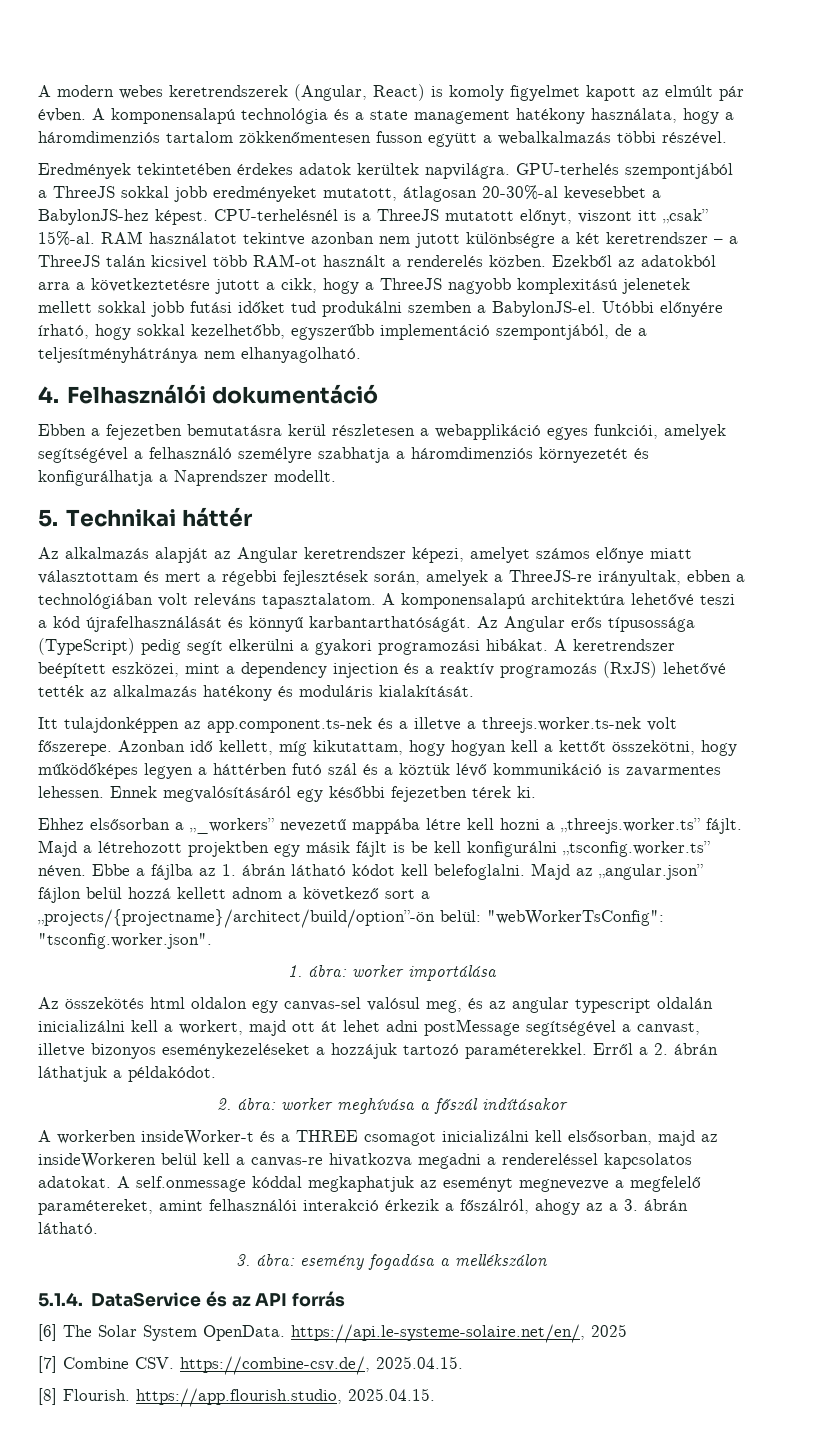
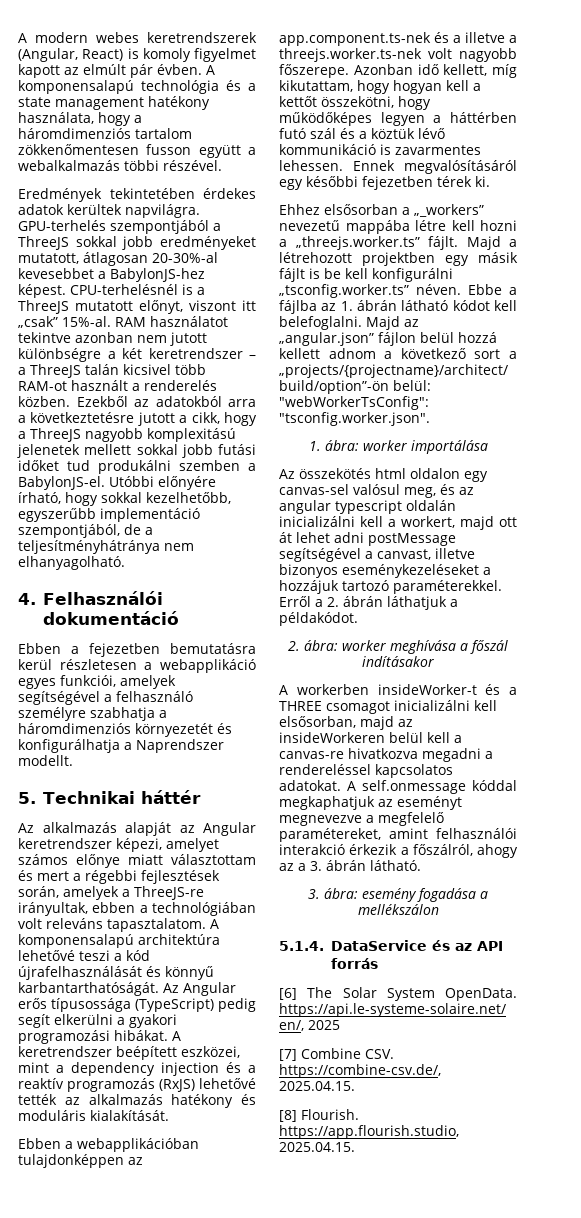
[38,717,58,729] Itt -> [18,1138,199,1152] Ebben a webapplikációban
(677, 724) none -> [459,48,517,62] nagyobb

